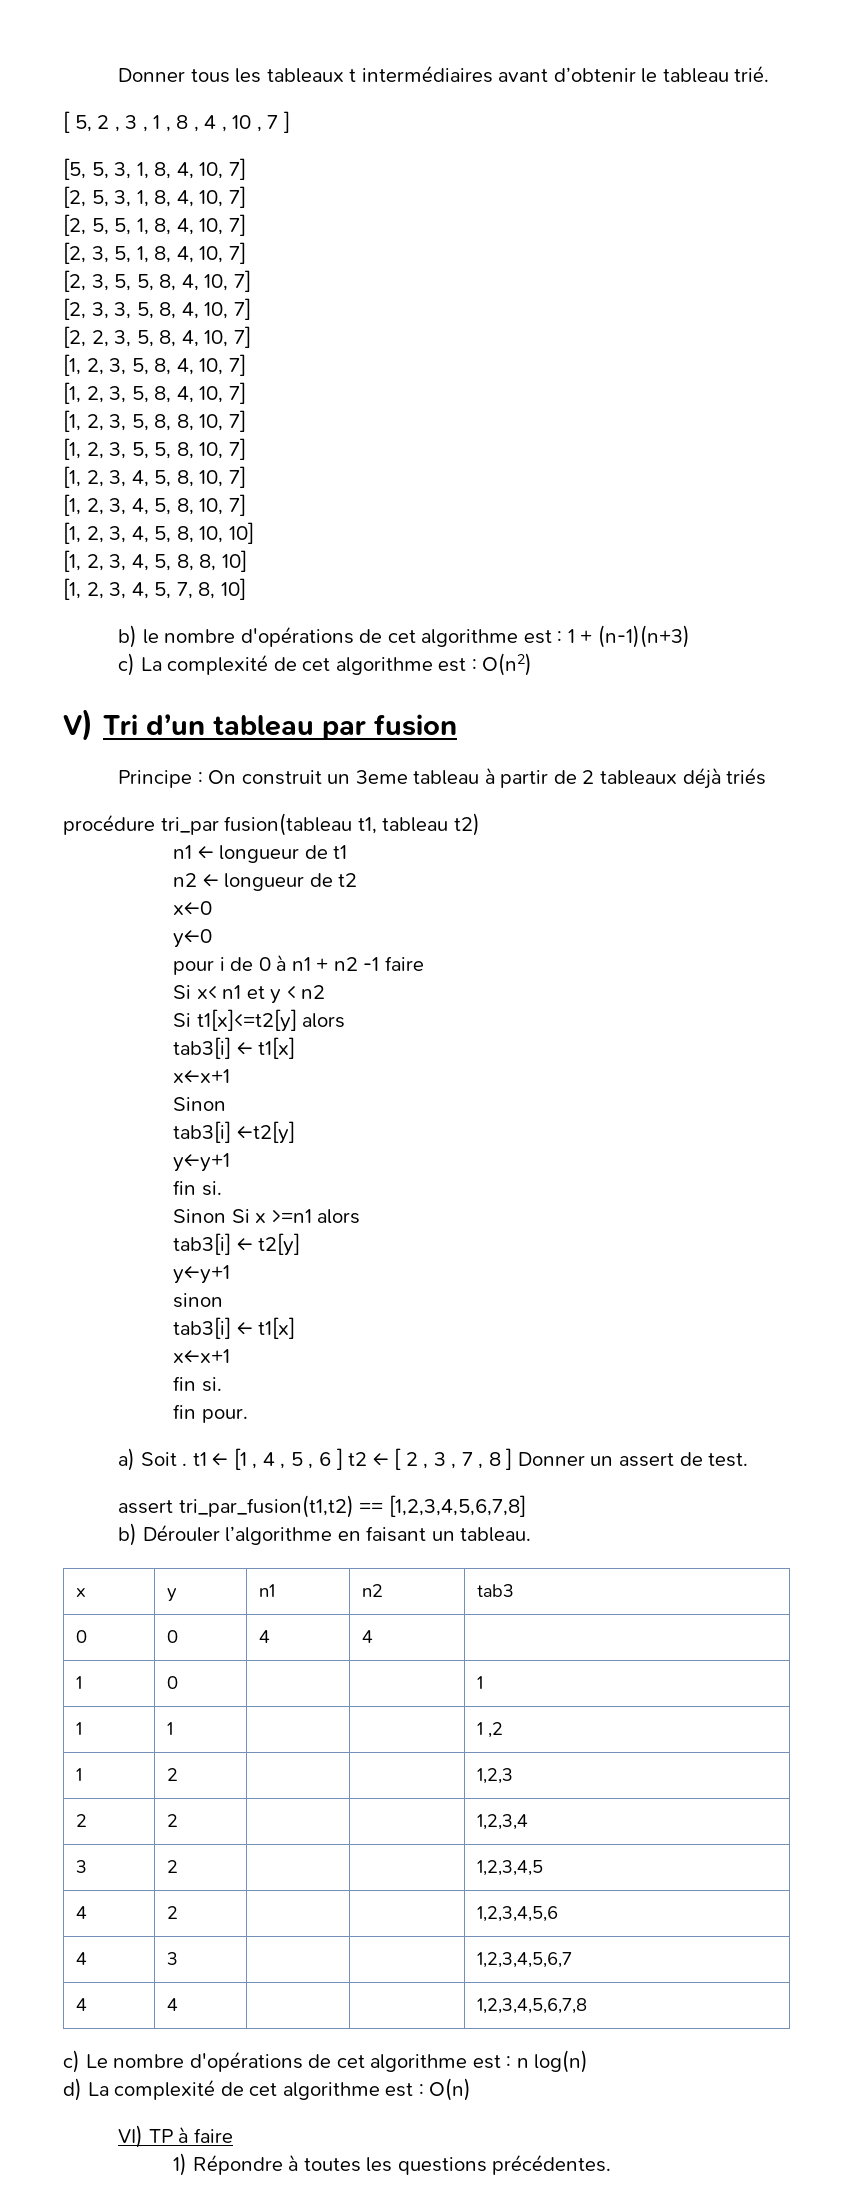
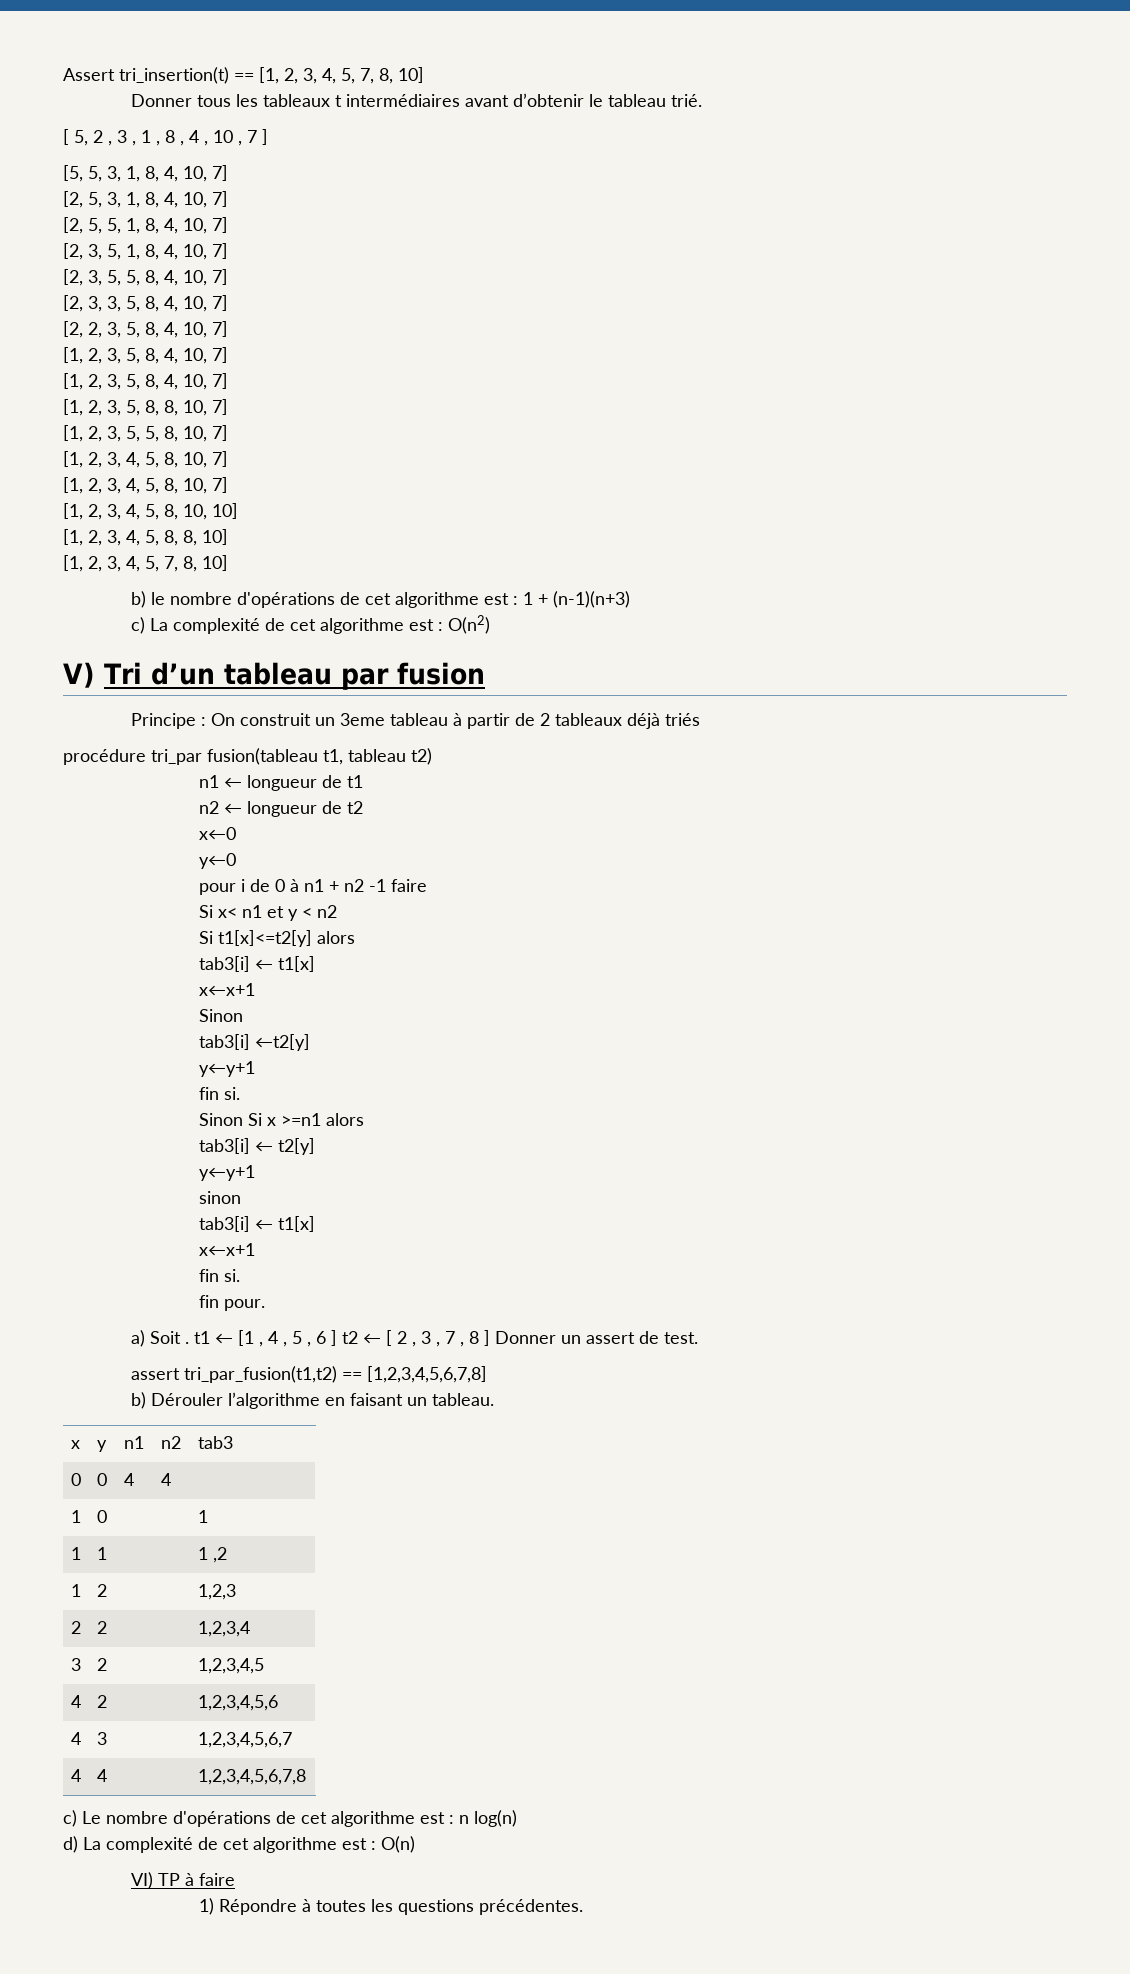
(118, 75) none -> [63,67,424,84] Assert tri_insertion(t) == [1, 2, 3, 4, 5, 7, 8, 10] //

